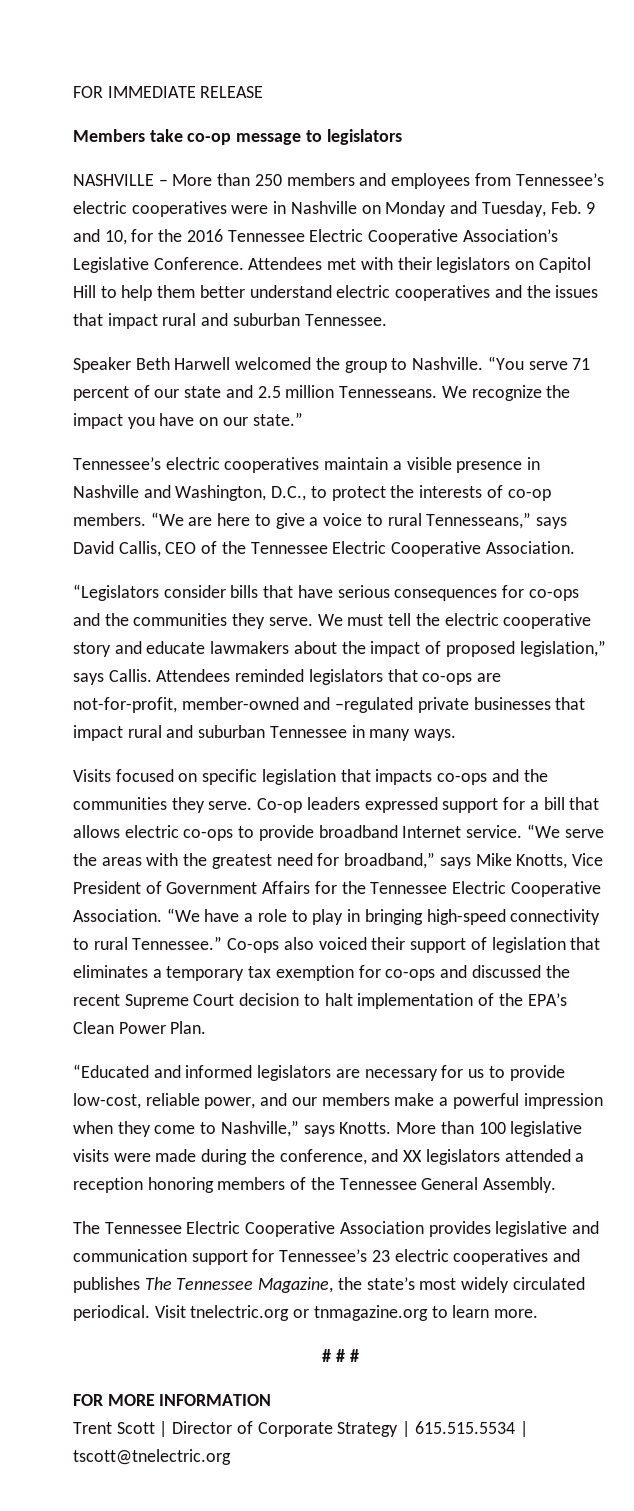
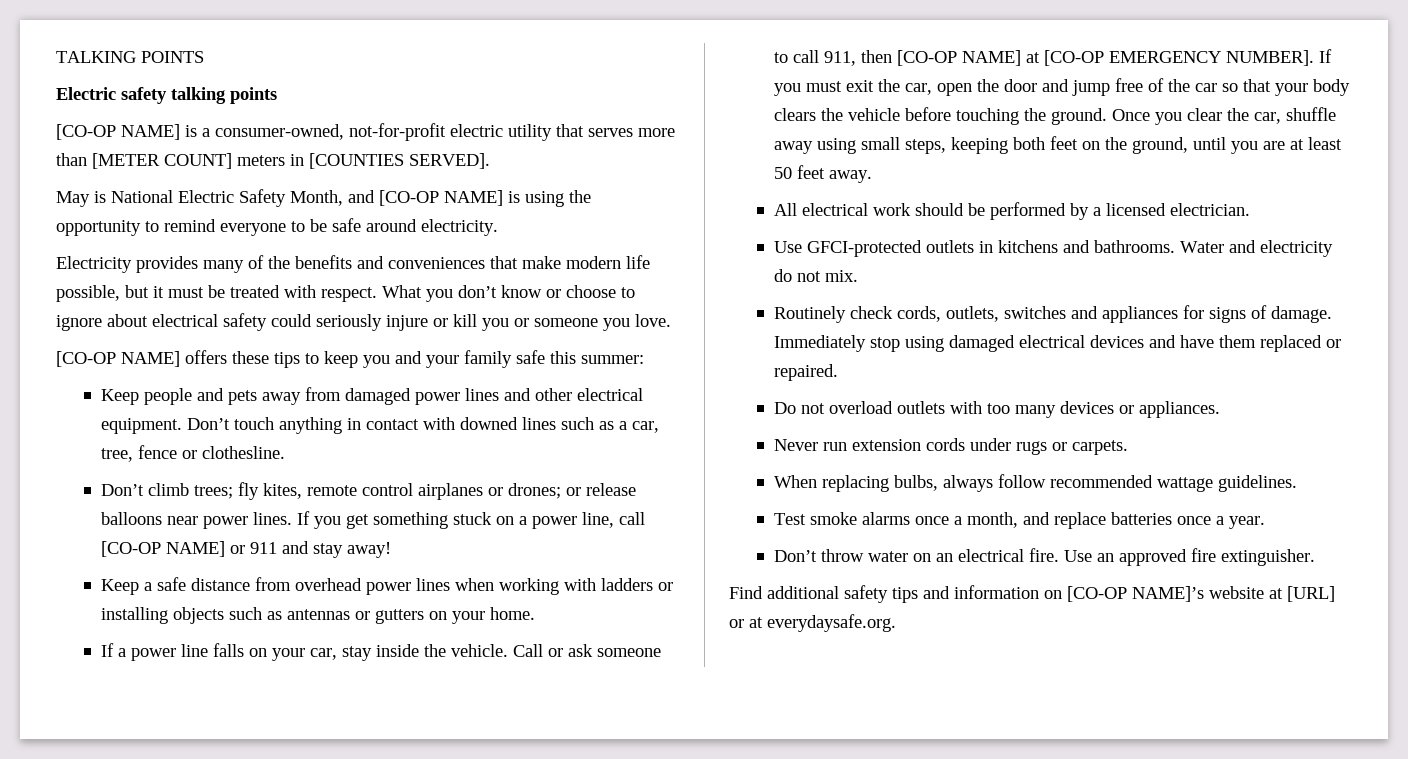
[73,86,264,98] [73,129,402,145] [73,173,604,189] [73,201,596,217] [73,229,558,245] [73,257,591,273] [73,285,599,301] [73,313,387,329] [73,356,591,373] [73,385,571,401] [73,412,303,429] [73,457,541,473] [73,485,551,501] [73,512,567,529] [73,541,575,557] [73,584,579,601] [73,613,592,629] [73,640,606,657] [73,669,502,685] [73,697,586,713] [73,725,457,741] [73,769,548,785] [73,797,600,813] [73,824,604,841] [73,852,603,869] [73,881,601,897] [73,908,601,925] [73,936,601,953] [73,965,570,981] [73,993,567,1009] [73,1021,207,1034] [73,1064,565,1081] [73,1093,603,1109] [73,1120,583,1137] [73,1149,585,1165] [73,1177,557,1193] [73,1221,600,1237] [73,1249,581,1265] [73,1277,585,1293] [73,1305,539,1321] [322,1349,359,1362] [73,1394,272,1406] [73,1421,528,1437] [73,1449,231,1465] FOR IMMEDIATE RELEASE // Members take co-op message to legislators // NASHVILLE – More than 250 members and employees from Tennessee’s electric cooperatives were in Nashville on Monday and Tuesday, Feb. 9 and 10, for the 2016 Tennessee Electric Cooperative Association’s Legislative Conference. Attendees met with their legislators on Capitol Hill to help them better understand electric cooperatives and the issues that impact rural and suburban Tennessee. // Speaker Beth Harwell welcomed the group to Nashville. “You serve 71 percent of our state and 2.5 million Tennesseans. We recognize the impact you have on our state.” // Tennessee’s electric cooperatives maintain a visible presence in Nashville and Washington, D.C., to protect the interests of co-op members. “We are here to give a voice to rural Tennesseans,” says David Callis, CEO of the Tennessee Electric Cooperative Association. // “Legislators consider bills that have serious consequences for co-ops and the communities they serve. We must tell the electric cooperative story and educate lawmakers about the impact of proposed legislation,” says Callis. Attendees reminded legislators that co-ops are not-for-profit, member-owned and –regulated private businesses that impact rural and suburban Tennessee in many ways. // Visits focused on specific legislation that impacts co-ops and the communities they serve. Co-op leaders expressed support for a bill that allows electric co-ops to provide broadband Internet service. “We serve the areas with the greatest need for broadband,” says Mike Knotts, Vice President of Government Affairs for the Tennessee Electric Cooperative Association. “We have a role to play in bringing high-speed connectivity to rural Tennessee.” Co-ops also voiced their support of legislation that eliminates a temporary tax exemption for co-ops and discussed the recent Supreme Court decision to halt implementation of the EPA’s Clean Power Plan. // “Educated and informed legislators are necessary for us to provide low-cost, reliable power, and our members make a powerful impression when they come to Nashville,” says Knotts. More than 100 legislative visits were made during the conference, and XX legislators attended a reception honoring members of the Tennessee General Assembly. // The Tennessee Electric Cooperative Association provides legislative and communication support for Tennessee’s 23 electric cooperatives and publishes The Tennessee Magazine, the state’s most widely circulated periodical. Visit tnelectric.org or tnmagazine.org to learn more. // # # # // FOR MORE INFORMATION // Trent Scott | Director of Corporate Strategy | 615.515.5534 | tscott@tnelectric.org -> [56,51,204,63] [56,87,277,104] [56,123,675,141] [56,153,490,169] [56,189,591,207] [56,218,498,236] [56,255,650,273] [56,285,635,302] [56,313,671,331] [56,350,644,368] [100,387,643,405] [100,417,659,434] [100,445,285,462] [100,482,636,500] [100,511,645,529] [100,541,391,558] [100,577,673,595] [100,607,535,624] [100,643,661,661] [773,49,1332,66] [773,78,1350,96] [773,107,1336,125] [773,136,1342,154] [773,165,872,183] [773,202,1250,220] [773,240,1333,257] [773,269,858,282] [773,305,1332,323] [773,335,1341,352] [773,364,838,381] [773,401,1220,418] [773,438,1128,455] [773,474,1297,492] [773,512,1265,529] [773,548,1315,566] [729,585,1335,603] [729,614,896,632] TALKING POINTS // Electric safety talking points // [CO-OP NAME] is a consumer-owned, not-for-profit electric utility that serves more than [METER COUNT] meters in [COUNTIES SERVED]. // May is National Electric Safety Month, and [CO-OP NAME] is using the opportunity to remind everyone to be safe around electricity. // Electricity provides many of the benefits and conveniences that make modern life possible, but it must be treated with respect. What you don’t know or choose to ignore about electrical safety could seriously injure or kill you or someone you love. // [CO-OP NAME] offers these tips to keep you and your family safe this summer: // Keep people and pets away from damaged power lines and other electrical equipment. Don’t touch anything in contact with downed lines such as a car, tree, fence or clothesline. // Don’t climb trees; fly kites, remote control airplanes or drones; or release balloons near power lines. If you get something stuck on a power line, call [CO-OP NAME] or 911 and stay away! // Keep a safe distance from overhead power lines when working with ladders or installing objects such as antennas or gutters on your home. // If a power line falls on your car, stay inside the vehicle. Call or ask someone to call 911, then [CO-OP NAME] at [CO-OP EMERGENCY NUMBER]. If you must exit the car, open the door and jump free of the car so that your body clears the vehicle before touching the ground. Once you clear the car, shuffle away using small steps, keeping both feet on the ground, until you are at least 50 feet away. // All electrical work should be performed by a licensed electrician. // Use GFCI-protected outlets in kitchens and bathrooms. Water and electricity do not mix. // Routinely check cords, outlets, switches and appliances for signs of damage. Immediately stop using damaged electrical devices and have them replaced or repaired. // Do not overload outlets with too many devices or appliances. // Never run extension cords under rugs or carpets. // When replacing bulbs, always follow recommended wattage guidelines. // Test smoke alarms once a month, and replace batteries once a year. // Don’t throw water on an electrical fire. Use an approved fire extinguisher. // Find additional safety tips and information on [CO-OP NAME]’s website at [URL] or at everydaysafe.org.

